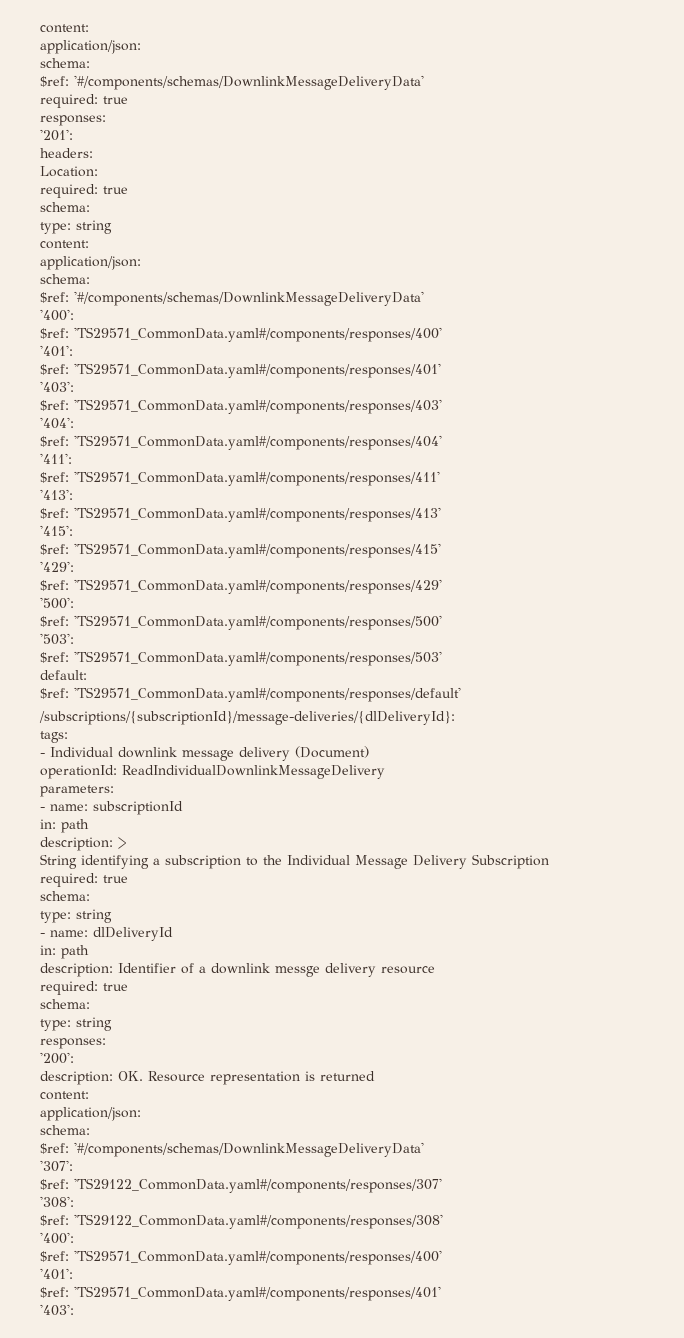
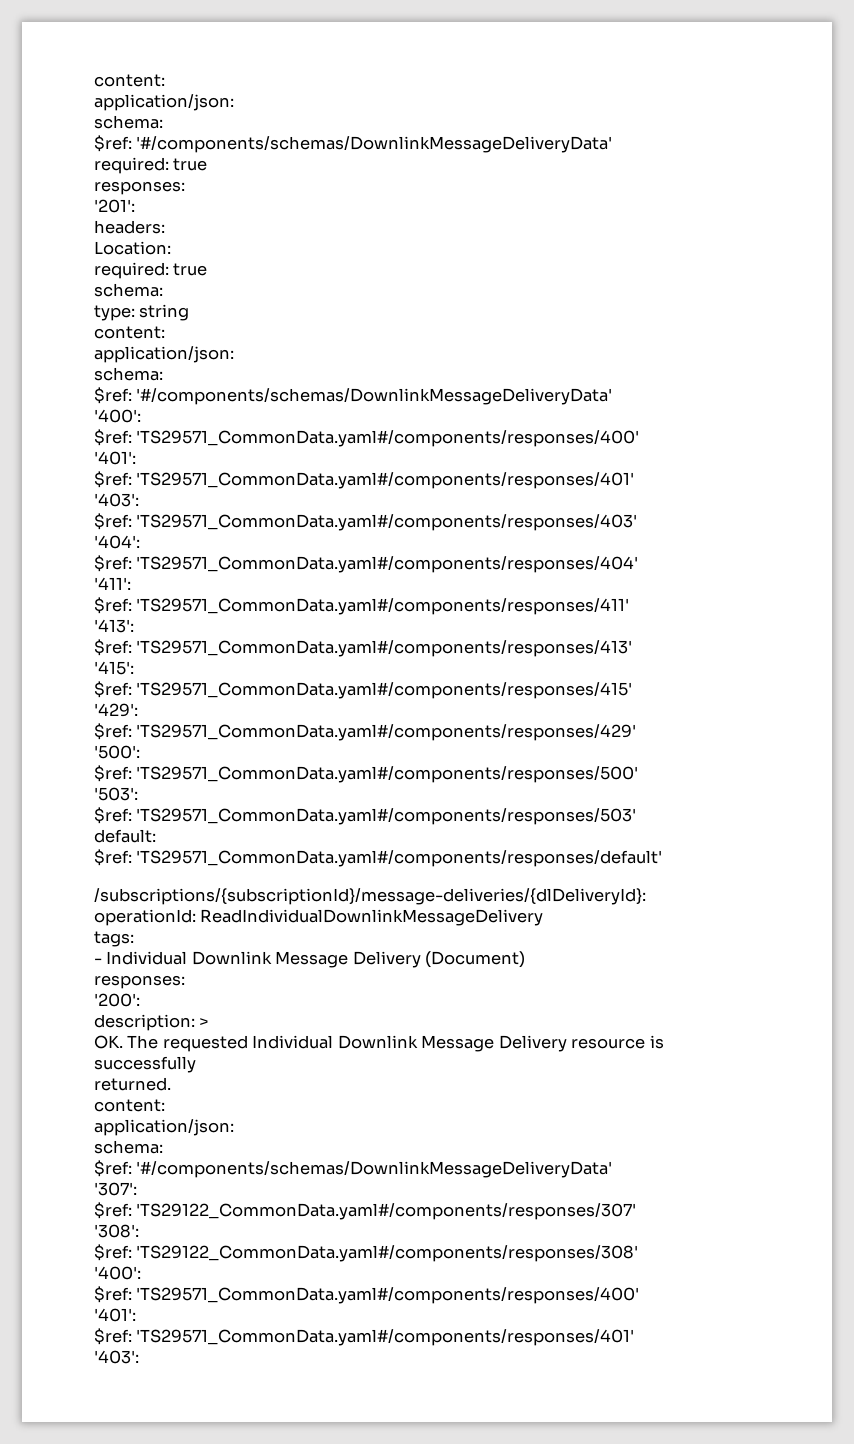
(455, 718) none -> [94,909,544,926] // operationId: ReadIndividualDownlinkMessageDelivery
[118,746,369,761] [40,765,385,779] [40,785,114,797] [40,801,183,815] [40,819,89,833] [40,837,126,851] [40,854,549,869] [40,873,128,887] [40,891,90,901] [40,909,112,923] [40,927,173,941] [40,945,89,959] [40,963,435,977] [40,981,128,995] [40,999,90,1009] [40,1017,112,1031] [40,1038,106,1049] [40,1052,74,1064] [40,1071,375,1085] downlink message delivery (Document) // operationId: ReadIndividualDownlinkMessageDelivery // parameters: // - name: subscriptionId // in: path // description: > // String identifying a subscription to the Individual Message Delivery Subscription // required: true // schema: // type: string // - name: dlDeliveryId // in: path // description: Identifier of a downlink messge delivery resource // required: true // schema: // type: string // responses: // '200': // description: OK. Resource representation is returned -> [191,951,526,968] [94,975,185,989] [94,993,140,1007] [94,1014,210,1031] [94,1035,664,1052] [94,1056,196,1073] [94,1077,171,1091] Downlink Message Delivery (Document) // responses: // '200': // description: > // OK. The requested Individual Downlink Message Delivery resource is successfully // returned.

